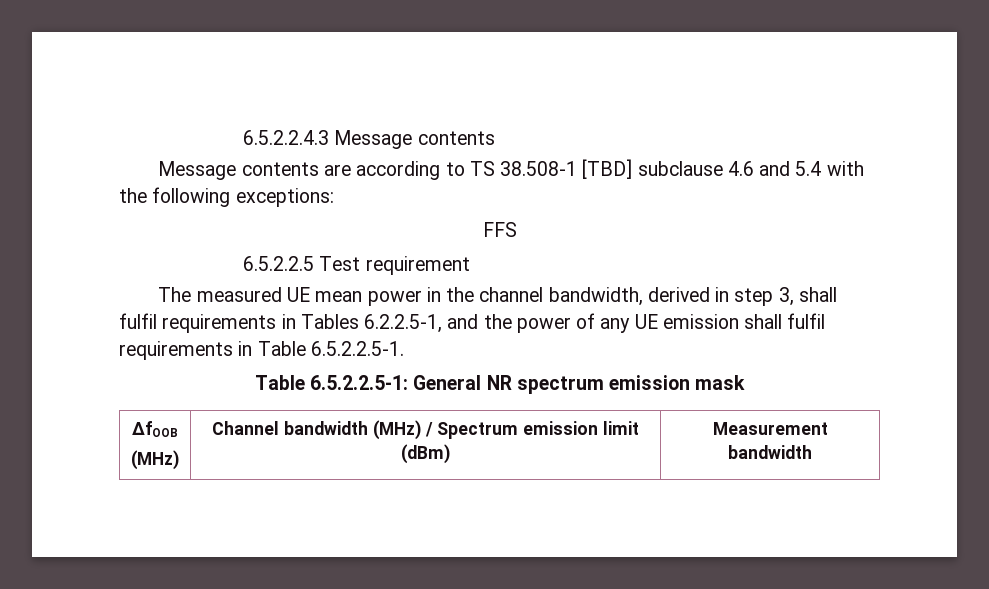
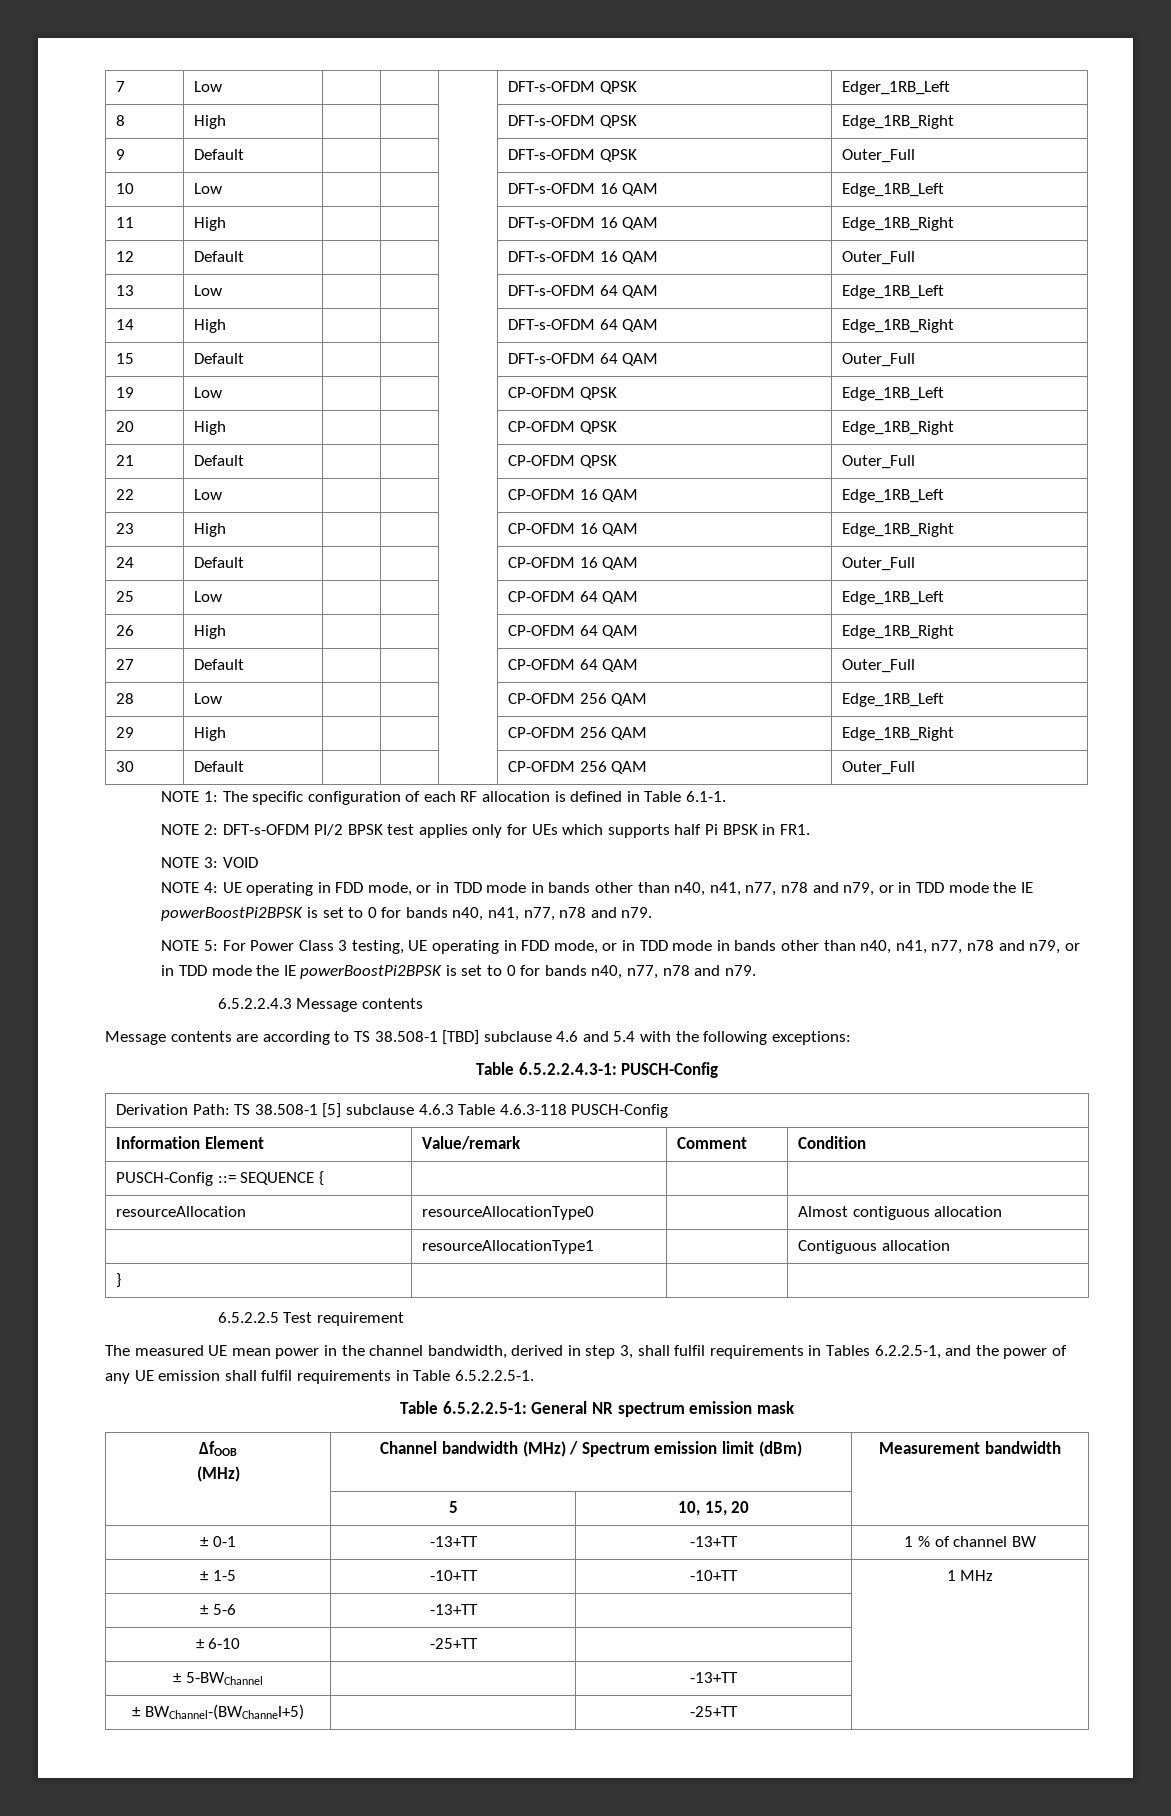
(242, 137) none -> [116,81,126,92] [194,81,223,92] [508,81,637,94] [842,81,951,95] [116,115,126,126] [194,115,227,129] [508,115,637,128] [842,115,955,129] [116,149,126,160] [194,149,245,160] [508,149,637,162] [842,149,916,163] [116,183,135,194] [194,183,223,194] [508,183,659,196] [842,183,945,197] [116,217,135,228] [194,217,227,231] [508,217,659,230] [842,217,955,231] [116,251,135,262] [194,251,245,262] [508,251,659,264] [842,251,916,265] [116,285,135,296] [194,285,223,296] [508,285,659,298] [842,285,945,299] [116,319,135,330] [194,319,227,333] [508,319,659,332] [842,319,955,333] [116,353,135,364] [194,353,245,364] [508,353,659,366] [842,353,916,367] [116,387,135,398] [194,387,223,398] [508,387,617,400] [842,387,945,401] [116,421,135,432] [194,421,227,435] [508,421,617,434] [842,421,955,435] [116,455,135,466] [194,455,245,466] [508,455,617,468] [842,455,916,469] [116,489,135,500] [194,489,223,500] [508,489,639,502] [842,489,945,503] [116,523,135,534] [194,523,227,537] [508,523,639,536] [842,523,955,537] [116,557,135,568] [194,557,245,568] [508,557,639,570] [842,557,916,571] [116,591,135,602] [194,591,223,602] [508,591,639,604] [842,591,945,605] [116,625,135,636] [194,625,227,639] [508,625,639,638] [842,625,955,639] [116,659,135,670] [194,659,245,670] [508,659,639,672] [842,659,916,673] [116,693,135,704] [194,693,223,704] [508,693,648,706] [842,693,945,707] [116,727,135,738] [194,727,227,741] [508,727,648,740] [842,727,955,741] [116,761,135,772] [194,761,245,772] [508,761,648,774] [842,761,916,775] [161,791,727,805] [161,824,810,838] [161,857,258,868] [161,882,1033,896] [161,907,653,921] [161,940,1080,954] [161,965,756,979] 7 | Low | | | | DFT-s-OFDM QPSK | Edger_1RB_Left // 8 | High | | | | DFT-s-OFDM QPSK | Edge_1RB_Right // 9 | Default | | | | DFT-s-OFDM QPSK | Outer_Full // 10 | Low | | | | DFT-s-OFDM 16 QAM | Edge_1RB_Left // 11 | High | | | | DFT-s-OFDM 16 QAM | Edge_1RB_Right // 12 | Default | | | | DFT-s-OFDM 16 QAM | Outer_Full // 13 | Low | | | | DFT-s-OFDM 64 QAM | Edge_1RB_Left // 14 | High | | | | DFT-s-OFDM 64 QAM | Edge_1RB_Right // 15 | Default | | | | DFT-s-OFDM 64 QAM | Outer_Full // 19 | Low | | | | CP-OFDM QPSK | Edge_1RB_Left // 20 | High | | | | CP-OFDM QPSK | Edge_1RB_Right // 21 | Default | | | | CP-OFDM QPSK | Outer_Full // 22 | Low | | | | CP-OFDM 16 QAM | Edge_1RB_Left // 23 | High | | | | CP-OFDM 16 QAM | Edge_1RB_Right // 24 | Default | | | | CP-OFDM 16 QAM | Outer_Full // 25 | Low | | | | CP-OFDM 64 QAM | Edge_1RB_Left // 26 | High | | | | CP-OFDM 64 QAM | Edge_1RB_Right // 27 | Default | | | | CP-OFDM 64 QAM | Outer_Full // 28 | Low | | | | CP-OFDM 256 QAM | Edge_1RB_Left // 29 | High | | | | CP-OFDM 256 QAM | Edge_1RB_Right // 30 | Default | | | | CP-OFDM 256 QAM | Outer_Full // NOTE 1: The specific configuration of each RF allocation is defined in Table 6.1-1. // NOTE 2: DFT-s-OFDM PI/2 BPSK test applies only for UEs which supports half Pi BPSK in FR1. // NOTE 3: VOID // NOTE 4: UE operating in FDD mode, or in TDD mode in bands other than n40, n41, n77, n78 and n79, or in TDD mode the IE powerBoostPi2BPSK is set to 0 for bands n40, n41, n77, n78 and n79. // NOTE 5: For Power Class 3 testing, UE operating in FDD mode, or in TDD mode in bands other than n40, n41, n77, n78 and n79, or in TDD mode the IE powerBoostPi2BPSK is set to 0 for bands n40, n77, n78 and n79. //
[482,222,517,237] FFS -> [475,1062,719,1078] [116,1103,669,1118] [116,1136,264,1149] [422,1136,522,1150] [677,1137,748,1149] [798,1136,867,1149] [116,1171,324,1186] [116,1206,247,1217] [422,1206,595,1220] [798,1206,1003,1220] [422,1240,595,1254] [798,1240,950,1254] [116,1273,122,1288] Table 6.5.2.2.4.3-1: PUSCH-Config // Derivation Path: TS 38.508-1 [5] subclause 4.6.3 Table 4.6.3-118 PUSCH-Config // Information Element | Value/remark | Comment | Condition // PUSCH-Config ::= SEQUENCE { | | | // resourceAllocation | resourceAllocationType0 | | Almost contiguous allocation // | resourceAllocationType1 | | Contiguous allocation // } | | |
(812, 452) none -> [448,1501,458,1513] [677,1501,750,1516] [200,1536,236,1547] [429,1536,478,1547] [690,1536,738,1547] [904,1536,1037,1547] [200,1570,236,1581] [429,1570,478,1581] [690,1570,738,1581] [946,1570,994,1581] [200,1604,236,1615] [429,1604,478,1615] [195,1638,241,1649] [429,1638,478,1649] [173,1672,263,1685] [690,1672,738,1683] [132,1704,304,1720] [690,1706,738,1717] // | 5 | 10, 15, 20 | // ± 0-1 | -13+TT | -13+TT | 1 % of channel BW // ± 1-5 | -10+TT | -10+TT | 1 MHz // ± 5-6 | -13+TT | | // ± 6-10 | -25+TT | | // ± 5-BWChannel | | -13+TT | // ± BWChannel-(BWChannel+5) | | -25+TT |

